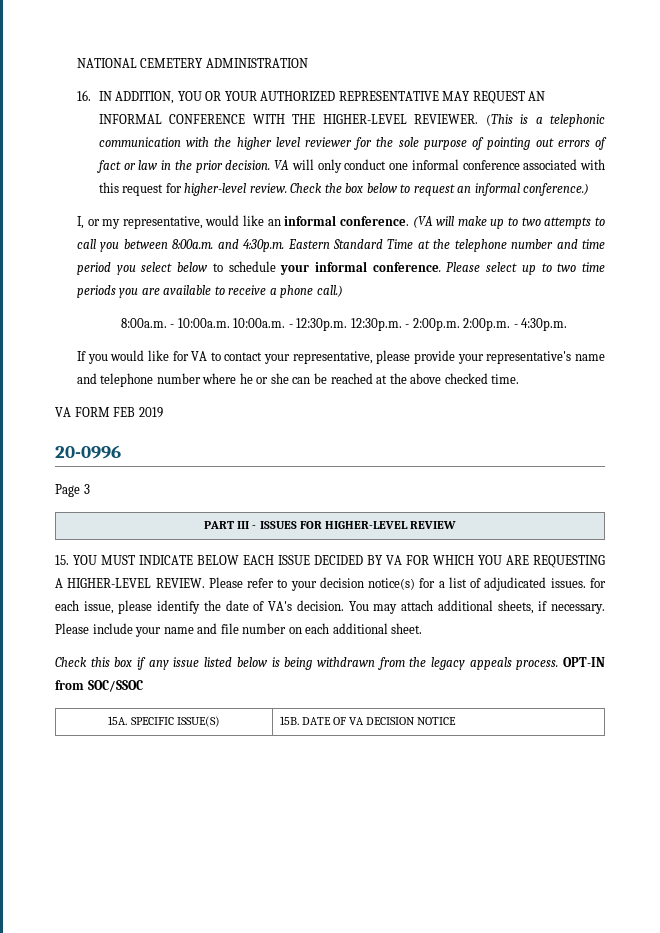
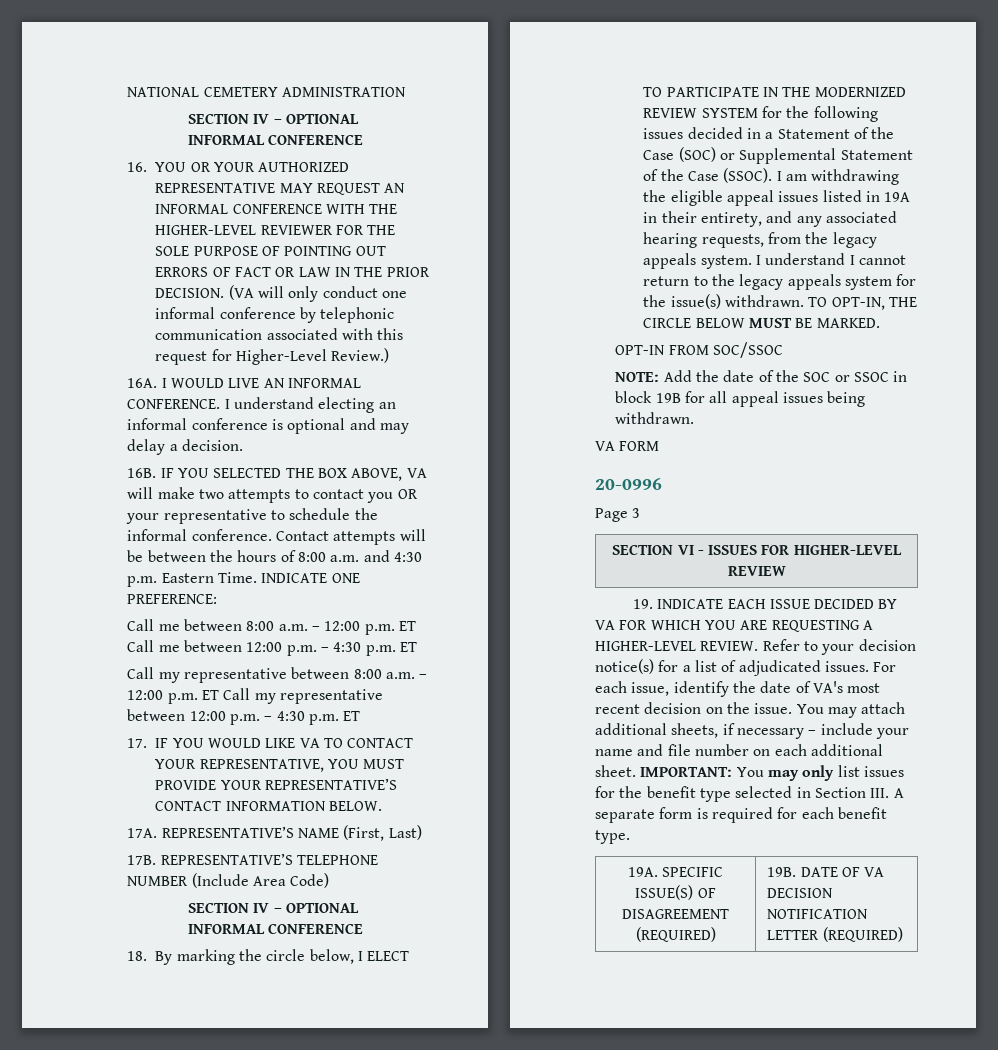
(308, 63) none -> [188,113,360,124] [188,134,364,145] // SECTION IV – OPTIONAL INFORMAL CONFERENCE
[98,91,175,104] IN ADDITION, -> (148, 167) none
[414,114,605,127] [98,137,607,150] [96,160,290,173] REVIEWER. (This is a telephonic communication with the higher level reviewer for the sole purpose of pointing out errors of fact or law in the prior decision. VA -> [260,225,396,235] [155,246,386,256] [155,267,430,277] [155,285,254,300] REVIEWER FOR THE SOLE PURPOSE OF POINTING OUT ERRORS OF FACT OR LAW IN THE PRIOR DECISION. (VA
(520, 165) none -> [299,307,395,323] [155,329,263,340] by telephonic communication
[184,183,590,196] [76,215,605,229] [76,239,605,252] [76,262,209,275] higher-level review. Check the box below to request an informal conference.) // I, or my representative, would like an informal conference. (VA will make up to two attempts to call you between 8:00a.m. and 4:30p.m. Eastern Standard Time at the telephone number and time period you select below -> [235,348,390,365] [127,378,361,388] [127,397,396,413] [127,418,409,434] [127,439,243,455] [127,468,427,481] [127,487,418,503] [126,509,267,524] Higher-Level Review.) // 16A. I WOULD LIVE AN INFORMAL CONFERENCE. I understand electing an informal conference is optional and may delay a decision. // 16B. IF YOU SELECTED THE BOX ABOVE, VA will make two attempts to contact you OR your representative
[280,261,606,275] [76,285,343,298] [120,318,568,331] [76,350,605,364] [76,373,520,387] your informal conference. Please select up to two time periods you are available to receive a phone call.) // 8:00a.m. - 10:00a.m. 10:00a.m. - 12:30p.m. 12:30p.m. - 2:00p.m. 2:00p.m. - 4:30p.m. // If you would like for VA to contact your representative, please provide your representative's name and telephone number where he or she can be reached at the above checked time. -> [354,508,378,520] [127,529,426,545] [127,550,422,562] [127,572,360,587] [127,594,218,604] [127,619,416,635] [127,640,417,656] [127,667,428,683] [127,688,383,704] [127,709,361,725] [127,738,414,748] [155,759,405,772] [155,778,397,790] [155,801,382,811] [127,825,422,841] [127,853,378,865] [127,873,330,888] [188,902,360,913] [188,923,364,934] [127,949,410,965] [643,87,906,97] [643,106,878,122] [643,127,895,139] [643,147,913,164] [643,168,900,185] [643,190,911,206] [643,211,897,227] [643,232,877,248] [643,253,906,269] [643,274,917,290] [643,294,917,310] [643,318,880,328] [615,342,783,358] [615,370,908,382] [615,391,866,407] [615,412,695,424] the informal conference. Contact attempts will be between the hours of 8:00 a.m. and 4:30 p.m. Eastern Time. INDICATE ONE PREFERENCE: // Call me between 8:00 a.m. – 12:00 p.m. ET Call me between 12:00 p.m. – 4:30 p.m. ET // Call my representative between 8:00 a.m. – 12:00 p.m. ET Call my representative between 12:00 p.m. – 4:30 p.m. ET // 17. IF YOU WOULD LIKE VA TO CONTACT YOUR REPRESENTATIVE, YOU MUST PROVIDE YOUR REPRESENTATIVE’S CONTACT INFORMATION BELOW. // 17A. REPRESENTATIVE’S NAME (First, Last) // 17B. REPRESENTATIVE’S TELEPHONE NUMBER (Include Area Code) // SECTION IV – OPTIONAL INFORMAL CONFERENCE // 18. By marking the circle below, I ELECT TO PARTICIPATE IN THE MODERNIZED REVIEW SYSTEM for the following issues decided in a Statement of the Case (SOC) or Supplemental Statement of the Case (SSOC). I am withdrawing the eligible appeal issues listed in 19A in their entirety, and any associated hearing requests, from the legacy appeals system. I understand I cannot return to the legacy appeals system for the issue(s) withdrawn. TO OPT-IN, THE CIRCLE BELOW MUST BE MARKED. // OPT-IN FROM SOC/SSOC // NOTE: Add the date of the SOC or SSOC in block 19B for all appeal issues being withdrawn.
[113,407,163,418] FEB 2019 -> (660, 446) none
[204,521,250,529] PART III -> [612,544,694,555] SECTION VI
[55,555,239,565] 15. YOU MUST INDICATE BELOW -> [632,599,724,609] 19. INDICATE
[208,577,275,588] Please refer -> [762,639,800,651] Refer
[589,578,606,588] for -> [873,662,897,672] For
[118,600,153,614] please -> (670, 689) none
[296,600,344,611] decision. -> [847,683,881,693] [595,702,793,714] most recent decision on the issue.
[551,604,606,614] [55,623,89,634] necessary. Please -> [736,728,817,739] necessary –
[55,657,605,670] [55,680,143,692] [108,716,220,727] [279,716,299,725] // Check this box if any issue listed below is being withdrawn from the legacy appeals process. OPT-IN from SOC/SSOC // 15A. SPECIFIC ISSUE(S) | 15B. -> [640,765,904,781] [595,786,904,802] [595,807,887,823] [595,830,630,844] [627,867,724,877] [635,885,716,900] [622,909,729,919] [635,927,716,942] [767,867,797,877] IMPORTANT: You may only list issues for the benefit type selected in Section III. A separate form is required for each benefit type. // 19A. SPECIFIC ISSUE(S) OF DISAGREEMENT (REQUIRED) | 19B.
[417,717,457,725] NOTICE -> [767,909,869,919] [767,927,903,942] NOTIFICATION LETTER (REQUIRED)

